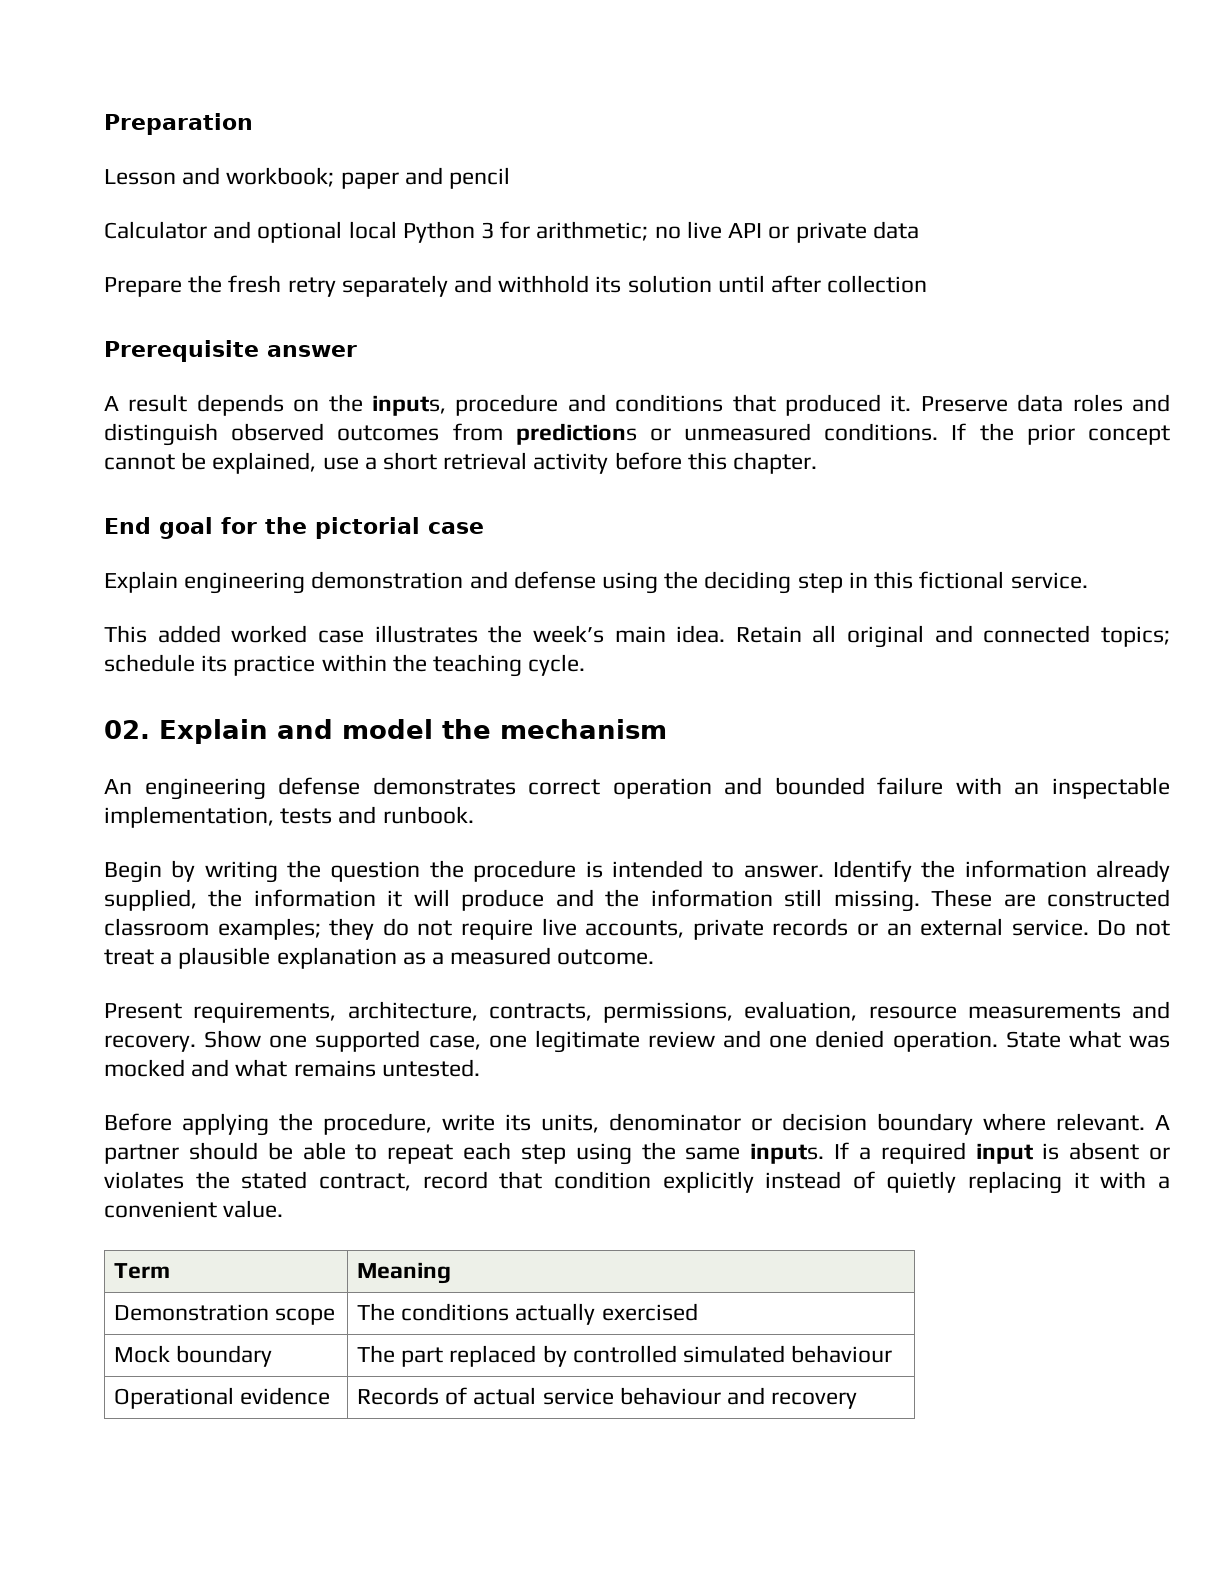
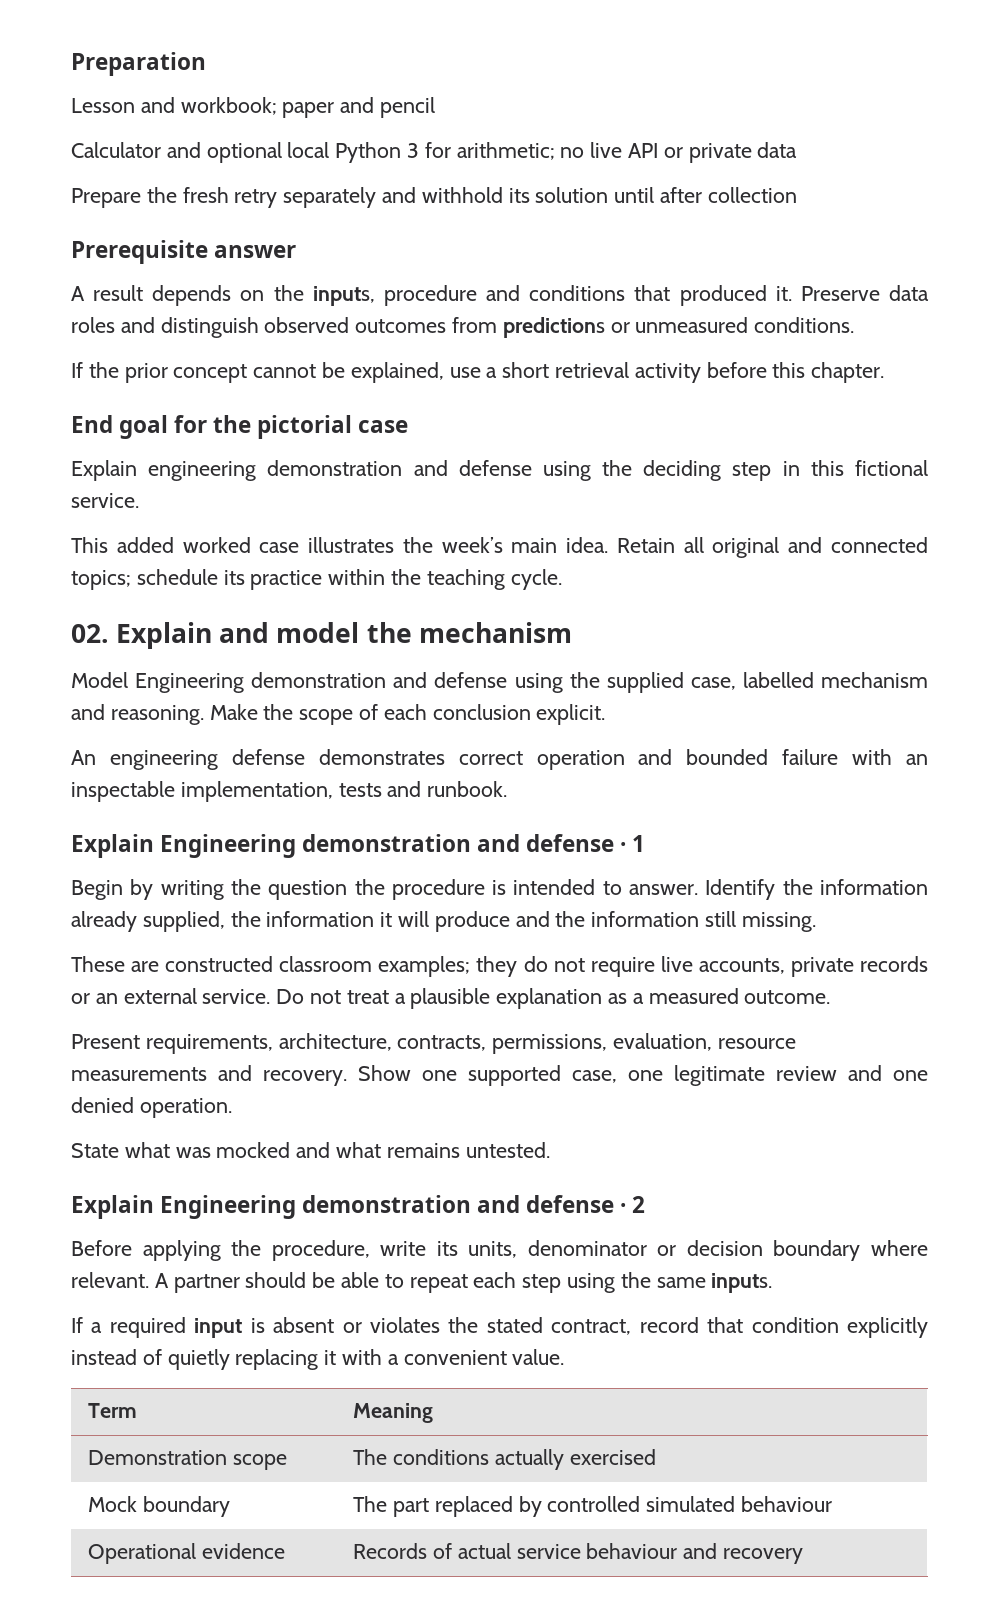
(939, 432) none -> (855, 325) //
(667, 729) none -> [71,672,929,693] [71,704,606,725] // Model Engineering demonstration and defense using the supplied case, labelled mechanism and reasoning. Make the scope of each conclusion explicit.
(474, 815) none -> [71,834,646,858] // Explain Engineering demonstration and defense · 1
(920, 901) none -> (816, 922) //
(998, 1041) none -> (232, 1108) //
(480, 1068) none -> [71,1195,646,1219] // Explain Engineering demonstration and defense · 2
(825, 1153) none -> (773, 1283) //

